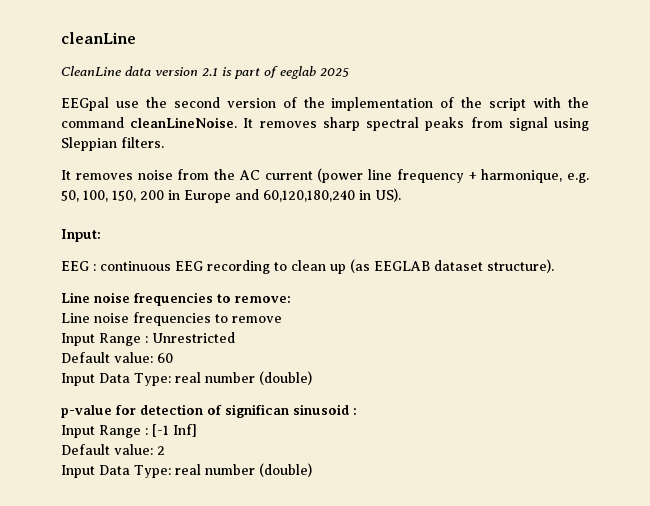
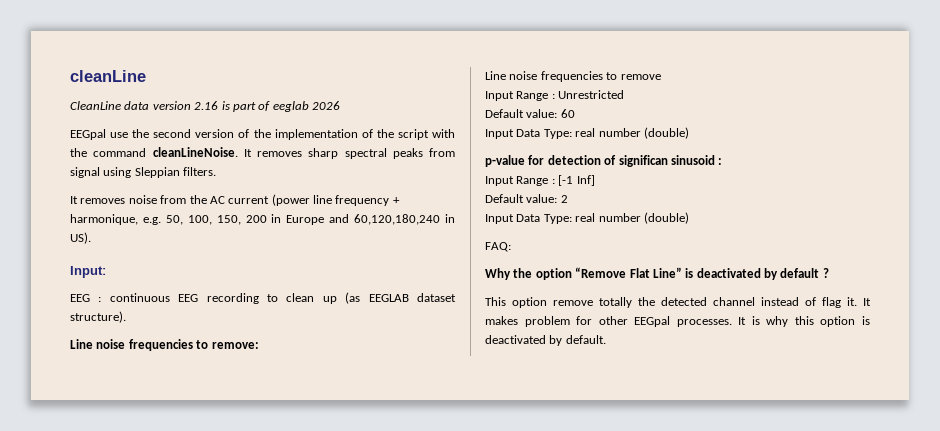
[202,68,218,76] 2.1 -> [194,101,219,110] 2.16
[320,68,349,77] 2025 -> [312,101,340,110] 2026
(312, 470) none -> [485,242,511,252] [485,267,829,280] [485,297,871,308] [485,316,870,327] [485,335,606,346] // FAQ: // Why the option “Remove Flat Line” is deactivated by default ? // This option remove totally the detected channel instead of flag it. It makes problem for other EEGpal processes. It is why this option is deactivated by default.

